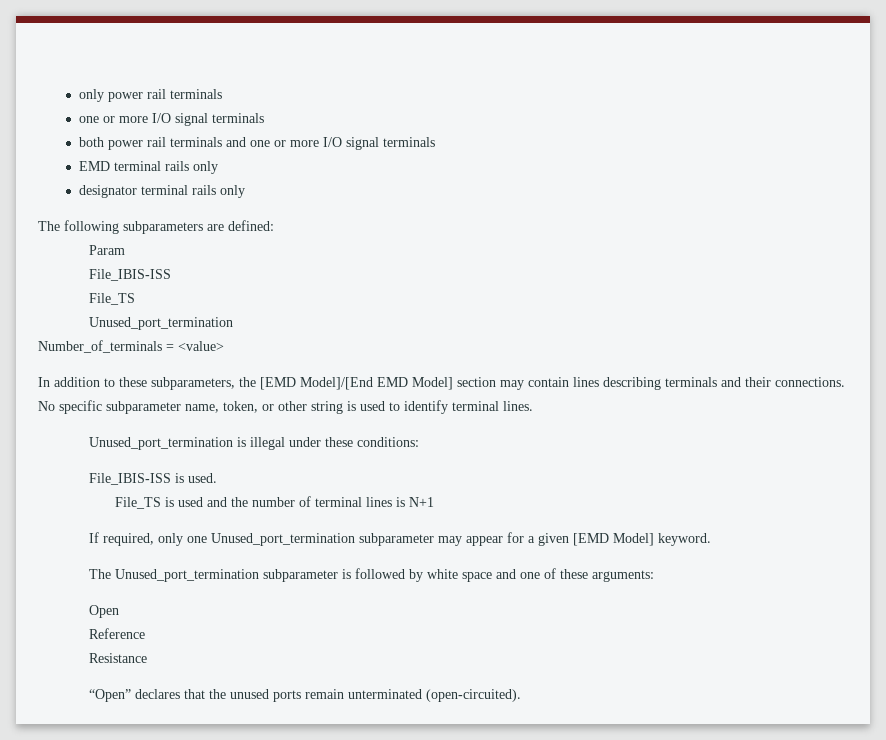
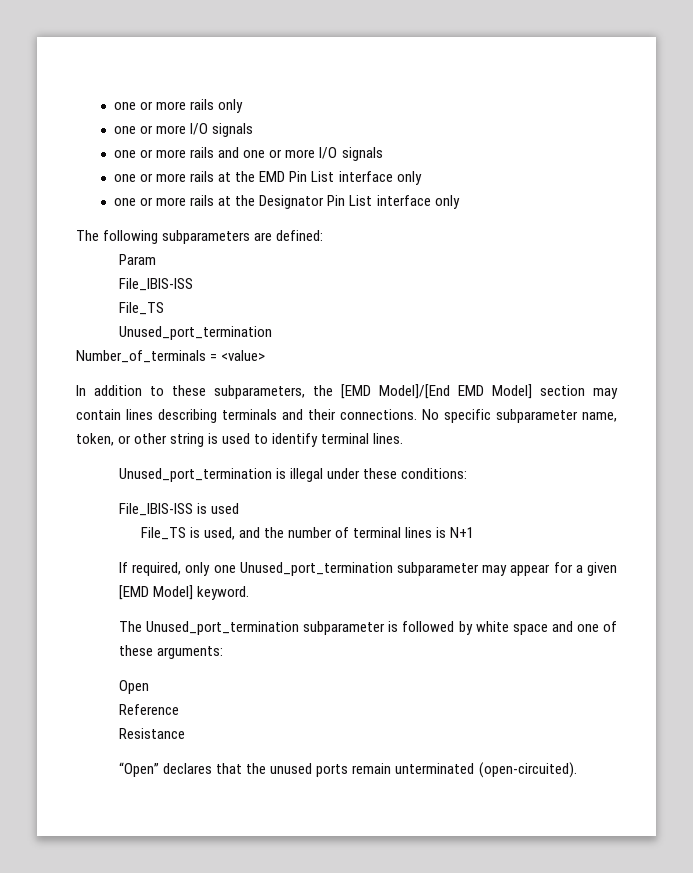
[79,89,223,102] [79,113,265,126] [79,137,223,150] only power rail terminals // one or more I/O signal terminals // both power rail terminals -> [114,99,244,113] [114,123,254,137] [114,147,215,158] one or more rails only // one or more I/O signals // one or more rails
[346,137,436,150] [79,161,219,174] [79,185,217,198] signal terminals // EMD terminal rails only // designator terminal rails -> [341,147,383,161] [114,171,422,185] [114,195,431,209] signals // one or more rails at the EMD Pin List interface only // one or more rails at the Designator Pin List interface
[188,473,218,483] used. -> [211,503,240,514] used
[177,497,203,507] used -> [203,527,235,540] used,

